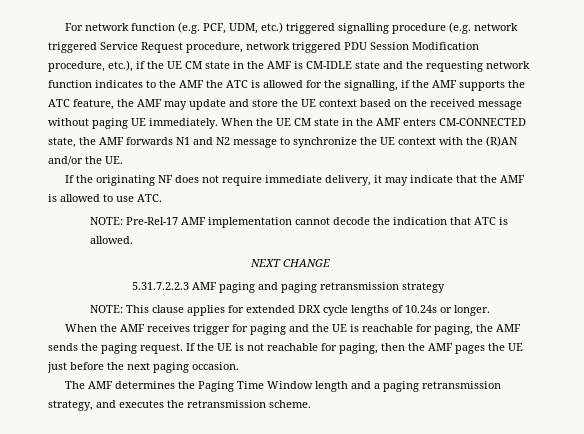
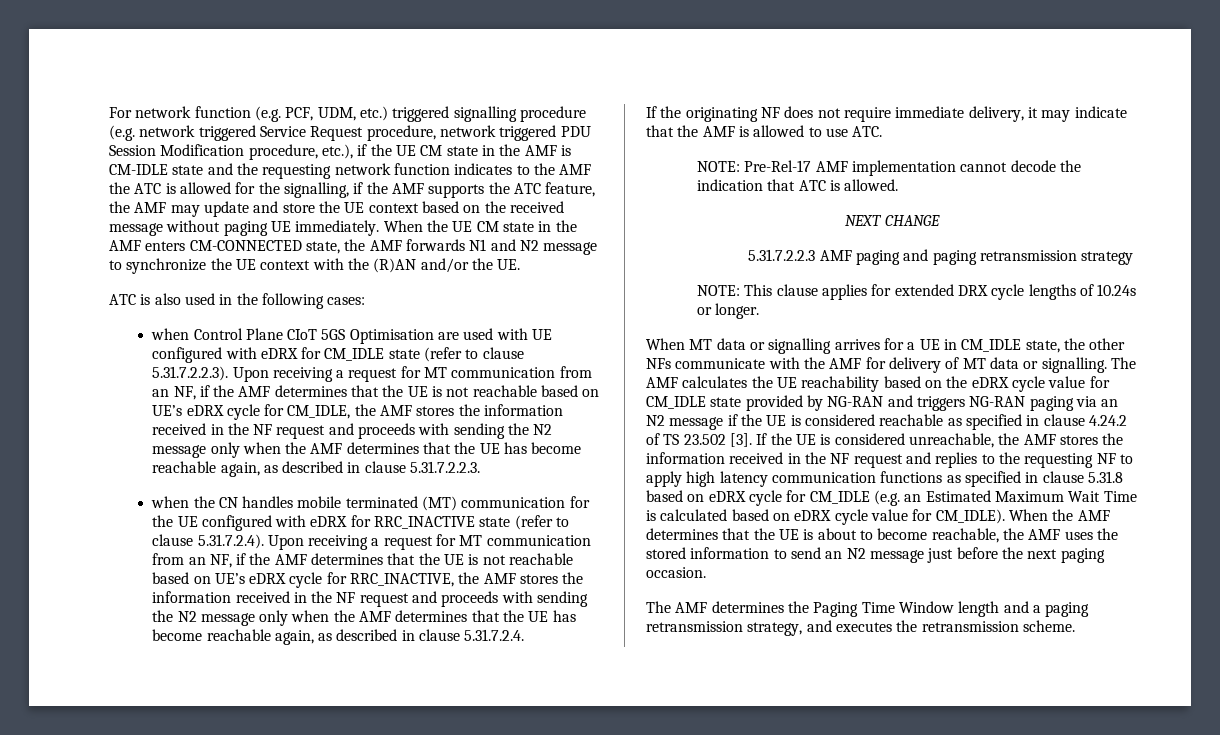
(123, 160) none -> [109,293,366,309] [151,328,553,344] [152,347,524,363] [152,366,592,382] [152,385,600,400] [152,404,564,420] [152,423,553,439] [152,442,582,458] [152,461,481,477] [151,496,590,511] [152,515,570,531] [152,534,591,550] [152,553,574,568] [152,572,584,588] [152,591,589,607] [152,610,576,626] [152,629,525,645] // ATC is also used in the following cases: // when Control Plane CIoT 5GS Optimisation are used with UE configured with eDRX for CM_IDLE state (refer to clause 5.31.7.2.2.3). Upon receiving a request for MT communication from an NF, if the AMF determines that the UE is not reachable based on UE’s eDRX cycle for CM_IDLE, the AMF stores the information received in the NF request and proceeds with sending the N2 message only when the AMF determines that the UE has become reachable again, as described in clause 5.31.7.2.2.3. // when the CN handles mobile terminated (MT) communication for the UE configured with eDRX for RRC_INACTIVE state (refer to clause 5.31.7.2.4). Upon receiving a request for MT communication from an NF, if the AMF determines that the UE is not reachable based on UE’s eDRX cycle for RRC_INACTIVE, the AMF stores the information received in the NF request and proceeds with sending the N2 message only when the AMF determines that the UE has become reachable again, as described in clause 5.31.7.2.4.
[99,324,521,335] [48,343,523,354] the AMF receives trigger for paging and the UE is reachable for paging, the AMF sends the paging request. If the UE is not reachable for paging, then the AMF pages the UE -> [689,338,1126,354] [646,357,1136,373] [646,376,1110,392] [646,395,1119,411] [646,414,1127,430] [646,433,1124,448] [646,452,1133,468] [646,471,1123,487] [646,490,1137,506] [646,509,1110,525] [646,528,1118,543] [646,547,924,563] MT data or signalling arrives for a UE in CM_IDLE state, the other NFs communicate with the AMF for delivery of MT data or signalling. The AMF calculates the UE reachability based on the eDRX cycle value for CM_IDLE state provided by NG-RAN and triggers NG-RAN paging via an N2 message if the UE is considered reachable as specified in clause 4.24.2 of TS 23.502 [3]. If the UE is considered unreachable, the AMF stores the information received in the NF request and replies to the requesting NF to apply high latency communication functions as specified in clause 5.31.8 based on eDRX cycle for CM_IDLE (e.g. an Estimated Maximum Wait Time is calculated based on eDRX cycle value for CM_IDLE). When the AMF determines that the UE is about to become reachable, the AMF uses the stored information to send an N2 message

